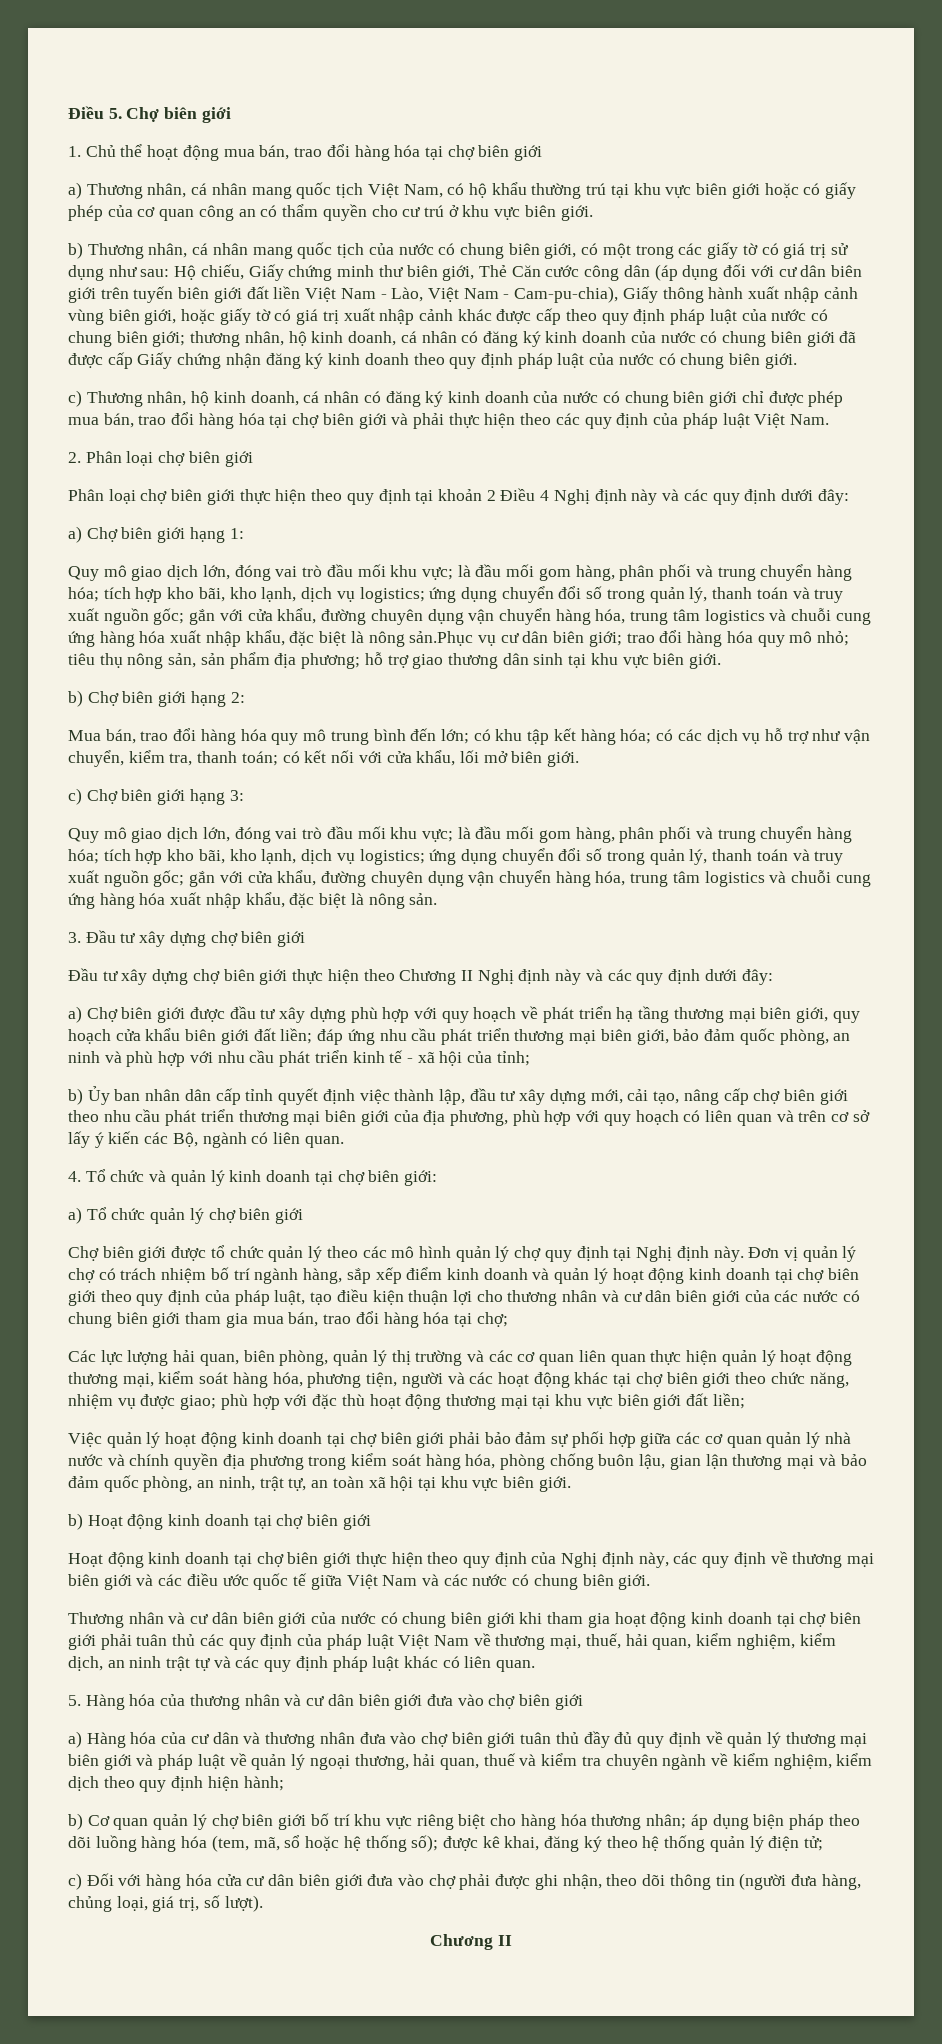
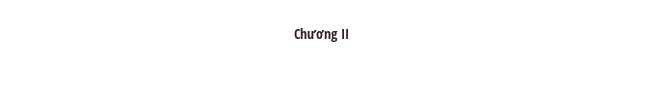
[68,106,231,123] [68,144,543,161] [68,182,856,199] [68,204,593,221] [68,242,848,259] [68,264,862,281] [68,286,858,303] [68,308,828,325] [68,331,857,347] [68,352,797,369] [68,390,844,407] [68,412,829,429] [68,451,253,467] [68,488,849,505] [68,526,244,543] [68,564,852,581] [68,586,844,603] [68,608,871,625] [68,630,849,647] [68,652,722,669] [68,690,245,707] [68,728,871,745] [68,750,580,767] [68,788,244,805] [68,826,852,843] [68,848,844,865] [68,870,871,887] [68,892,438,909] [68,930,306,947] [68,968,773,985] [68,1006,860,1023] [68,1028,851,1045] [68,1050,530,1067] [68,1086,848,1105] [68,1109,870,1126] [68,1131,344,1148] [68,1169,437,1186] [68,1207,304,1224] [68,1245,857,1262] [68,1267,859,1284] [68,1289,860,1306] [68,1311,508,1328] [68,1350,852,1366] [68,1371,849,1388] [68,1393,745,1410] [68,1431,851,1448] [68,1453,867,1470] [68,1475,571,1492] [68,1513,371,1530] [68,1551,874,1568] [68,1573,651,1590] [68,1612,861,1628] [68,1633,836,1650] [68,1656,536,1672] [68,1694,583,1710] [68,1731,868,1748] [68,1753,873,1770] [68,1776,284,1792] [68,1813,860,1830] [68,1835,823,1852] [68,1873,861,1890] [68,1895,263,1912] Điều 5. Chợ biên giới // 1. Chủ thể hoạt động mua bán, trao đổi hàng hóa tại chợ biên giới // a) Thương nhân, cá nhân mang quốc tịch Việt Nam, có hộ khẩu thường trú tại khu vực biên giới hoặc có giấy phép của cơ quan công an có thẩm quyền cho cư trú ở khu vực biên giới. // b) Thương nhân, cá nhân mang quốc tịch của nước có chung biên giới, có một trong các giấy tờ có giá trị sử dụng như sau: Hộ chiếu, Giấy chứng minh thư biên giới, Thẻ Căn cước công dân (áp dụng đối với cư dân biên giới trên tuyến biên giới đất liền Việt Nam - Lào, Việt Nam - Cam-pu-chia), Giấy thông hành xuất nhập cảnh vùng biên giới, hoặc giấy tờ có giá trị xuất nhập cảnh khác được cấp theo quy định pháp luật của nước có chung biên giới; thương nhân, hộ kinh doanh, cá nhân có đăng ký kinh doanh của nước có chung biên giới đã được cấp Giấy chứng nhận đăng ký kinh doanh theo quy định pháp luật của nước có chung biên giới. // c) Thương nhân, hộ kinh doanh, cá nhân có đăng ký kinh doanh của nước có chung biên giới chỉ được phép mua bán, trao đổi hàng hóa tại chợ biên giới và phải thực hiện theo các quy định của pháp luật Việt Nam. // 2. Phân loại chợ biên giới // Phân loại chợ biên giới thực hiện theo quy định tại khoản 2 Điều 4 Nghị định này và các quy định dưới đây: // a) Chợ biên giới hạng 1: // Quy mô giao dịch lớn, đóng vai trò đầu mối khu vực; là đầu mối gom hàng, phân phối và trung chuyển hàng hóa; tích hợp kho bãi, kho lạnh, dịch vụ logistics; ứng dụng chuyển đổi số trong quản lý, thanh toán và truy xuất nguồn gốc; gắn với cửa khẩu, đường chuyên dụng vận chuyển hàng hóa, trung tâm logistics và chuỗi cung ứng hàng hóa xuất nhập khẩu, đặc biệt là nông sản.Phục vụ cư dân biên giới; trao đổi hàng hóa quy mô nhỏ; tiêu thụ nông sản, sản phẩm địa phương; hỗ trợ giao thương dân sinh tại khu vực biên giới. // b) Chợ biên giới hạng 2: // Mua bán, trao đổi hàng hóa quy mô trung bình đến lớn; có khu tập kết hàng hóa; có các dịch vụ hỗ trợ như vận chuyển, kiểm tra, thanh toán; có kết nối với cửa khẩu, lối mở biên giới. // c) Chợ biên giới hạng 3: // Quy mô giao dịch lớn, đóng vai trò đầu mối khu vực; là đầu mối gom hàng, phân phối và trung chuyển hàng hóa; tích hợp kho bãi, kho lạnh, dịch vụ logistics; ứng dụng chuyển đổi số trong quản lý, thanh toán và truy xuất nguồn gốc; gắn với cửa khẩu, đường chuyên dụng vận chuyển hàng hóa, trung tâm logistics và chuỗi cung ứng hàng hóa xuất nhập khẩu, đặc biệt là nông sản. // 3. Đầu tư xây dựng chợ biên giới // Đầu tư xây dựng chợ biên giới thực hiện theo Chương II Nghị định này và các quy định dưới đây: // a) Chợ biên giới được đầu tư xây dựng phù hợp với quy hoạch về phát triển hạ tầng thương mại biên giới, quy hoạch cửa khẩu biên giới đất liền; đáp ứng nhu cầu phát triển thương mại biên giới, bảo đảm quốc phòng, an ninh và phù hợp với nhu cầu phát triển kinh tế - xã hội của tỉnh; // b) Ủy ban nhân dân cấp tỉnh quyết định việc thành lập, đầu tư xây dựng mới, cải tạo, nâng cấp chợ biên giới theo nhu cầu phát triển thương mại biên giới của địa phương, phù hợp với quy hoạch có liên quan và trên cơ sở lấy ý kiến các Bộ, ngành có liên quan. // 4. Tổ chức và quản lý kinh doanh tại chợ biên giới: // a) Tổ chức quản lý chợ biên giới // Chợ biên giới được tổ chức quản lý theo các mô hình quản lý chợ quy định tại Nghị định này. Đơn vị quản lý chợ có trách nhiệm bố trí ngành hàng, sắp xếp điểm kinh doanh và quản lý hoạt động kinh doanh tại chợ biên giới theo quy định của pháp luật, tạo điều kiện thuận lợi cho thương nhân và cư dân biên giới của các nước có chung biên giới tham gia mua bán, trao đổi hàng hóa tại chợ; // Các lực lượng hải quan, biên phòng, quản lý thị trường và các cơ quan liên quan thực hiện quản lý hoạt động thương mại, kiểm soát hàng hóa, phương tiện, người và các hoạt động khác tại chợ biên giới theo chức năng, nhiệm vụ được giao; phù hợp với đặc thù hoạt động thương mại tại khu vực biên giới đất liền; // Việc quản lý hoạt động kinh doanh tại chợ biên giới phải bảo đảm sự phối hợp giữa các cơ quan quản lý nhà nước và chính quyền địa phương trong kiểm soát hàng hóa, phòng chống buôn lậu, gian lận thương mại và bảo đảm quốc phòng, an ninh, trật tự, an toàn xã hội tại khu vực biên giới. // b) Hoạt động kinh doanh tại chợ biên giới // Hoạt động kinh doanh tại chợ biên giới thực hiện theo quy định của Nghị định này, các quy định về thương mại biên giới và các điều ước quốc tế giữa Việt Nam và các nước có chung biên giới. // Thương nhân và cư dân biên giới của nước có chung biên giới khi tham gia hoạt động kinh doanh tại chợ biên giới phải tuân thủ các quy định của pháp luật Việt Nam về thương mại, thuế, hải quan, kiểm nghiệm, kiểm dịch, an ninh trật tự và các quy định pháp luật khác có liên quan. // 5. Hàng hóa của thương nhân và cư dân biên giới đưa vào chợ biên giới // a) Hàng hóa của cư dân và thương nhân đưa vào chợ biên giới tuân thủ đầy đủ quy định về quản lý thương mại biên giới và pháp luật về quản lý ngoại thương, hải quan, thuế và kiểm tra chuyên ngành về kiểm nghiệm, kiểm dịch theo quy định hiện hành; // b) Cơ quan quản lý chợ biên giới bố trí khu vực riêng biệt cho hàng hóa thương nhân; áp dụng biện pháp theo dõi luồng hàng hóa (tem, mã, sổ hoặc hệ thống số); được kê khai, đăng ký theo hệ thống quản lý điện tử; // c) Đối với hàng hóa cửa cư dân biên giới đưa vào chợ phải được ghi nhận, theo dõi thông tin (người đưa hàng, chủng loại, giá trị, số lượt). // -> (294, 35) none

